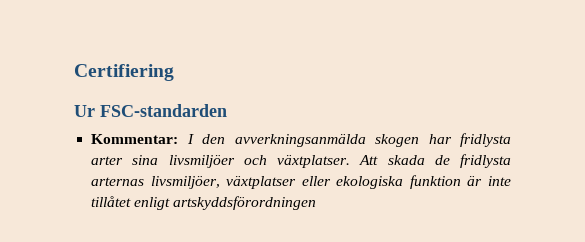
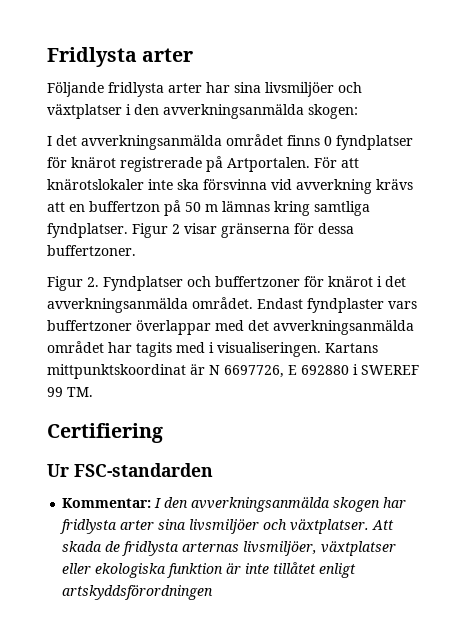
(74, 72) none -> [47,47,194,67] [47,82,362,97] [47,104,358,119] [47,134,413,150] [47,156,359,172] [47,179,413,194] [47,200,370,216] [47,223,354,238] [47,245,136,256] [47,276,406,291] [47,297,417,313] [47,320,414,335] [47,341,378,357] [47,364,419,379] [47,387,93,397] Fridlysta arter // Följande fridlysta arter har sina livsmiljöer och växtplatser i den avverkningsanmälda skogen: // I det avverkningsanmälda området finns 0 fyndplatser för knärot registrerade på Artportalen. För att knärotslokaler inte ska försvinna vid avverkning krävs att en buffertzon på 50 m lämnas kring samtliga fyndplatser. Figur 2 visar gränserna för dessa buffertzoner. // Figur 2. Fyndplatser och buffertzoner för knärot i det avverkningsanmälda området. Endast fyndplaster vars buffertzoner överlappar med det avverkningsanmälda området har tagits med i visualiseringen. Kartans mittpunktskoordinat är N 6697726, E 692880 i SWEREF 99 TM. //

